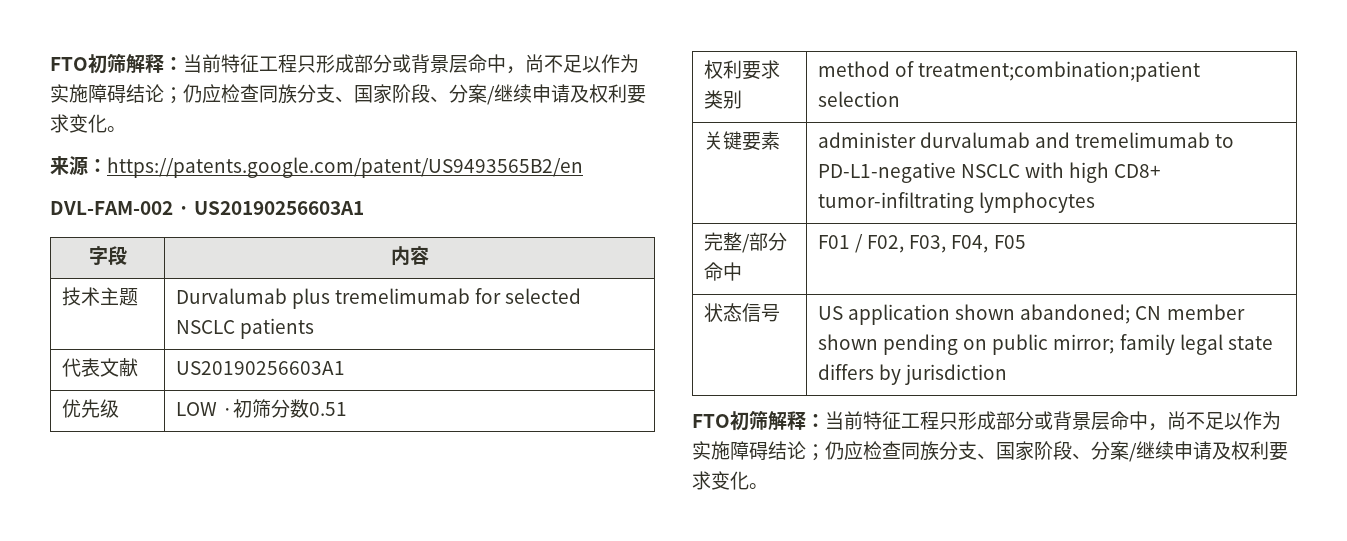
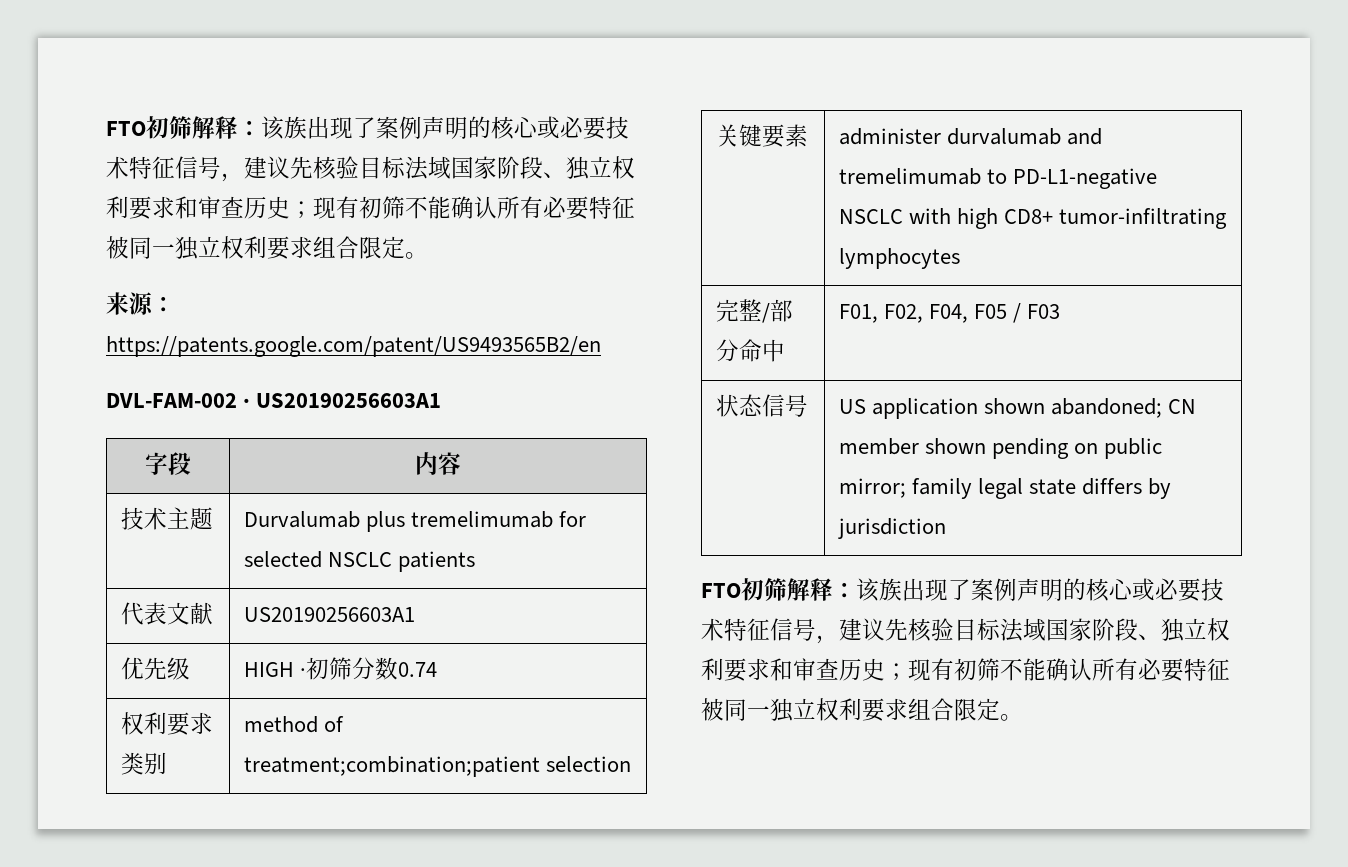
[50,53,639,74] [50,84,646,105] [50,114,107,133] FTO初筛解释：当前特征工程只形成部分或背景层命中，尚不足以作为实施障碍结论；仍应检查同族分支、国家阶段、分案/继续申请及权利要求变化 -> [106,116,629,140] [106,156,635,182] [106,196,635,220] [106,236,405,260] FTO初筛解释：该族出现了案例声明的核心或必要技术特征信号，建议先核验目标法域国家阶段、独立权利要求和审查历史；现有初筛不能确认所有必要特征被同一独立权利要求组合限定
[175,402,217,416] LOW -> [243,662,294,677] HIGH
[309,402,348,416] 0.51 -> [398,662,438,677] 0.74
[817,234,947,253] F01 / F02, F03, -> [838,304,924,323] F01, F02,
(1026, 242) none -> [1013,303,1061,323] / F03
[825,411,1281,431] [692,441,1288,462] [692,471,749,490] 当前特征工程只形成部分或背景层命中，尚不足以作为实施障碍结论；仍应检查同族分支、国家阶段、分案/继续申请及权利要求变化 -> [856,578,1224,602] [701,618,1230,644] [701,658,1230,682] [701,698,1000,722] 该族出现了案例声明的核心或必要技术特征信号，建议先核验目标法域国家阶段、独立权利要求和审查历史；现有初筛不能确认所有必要特征被同一独立权利要求组合限定

